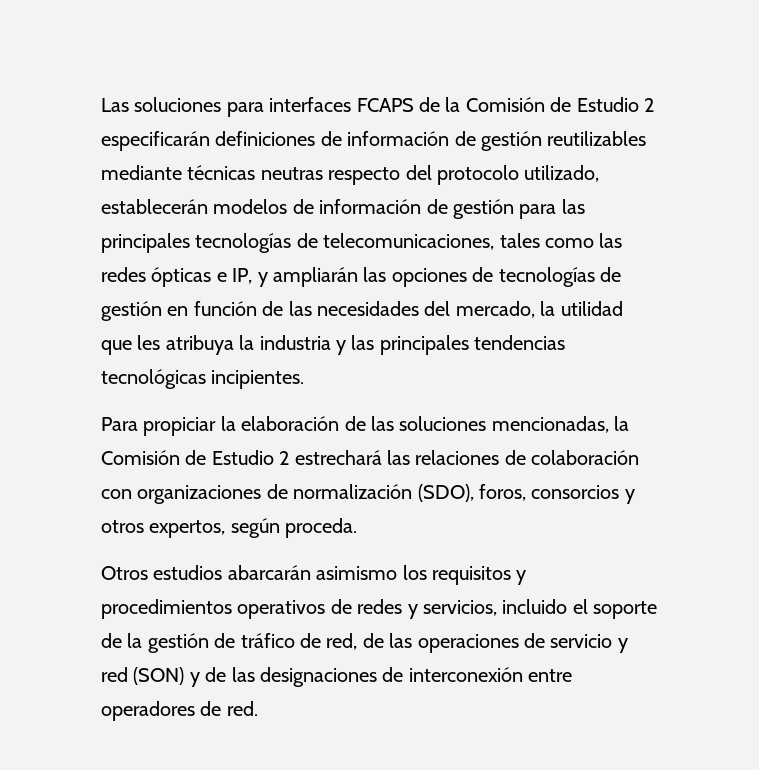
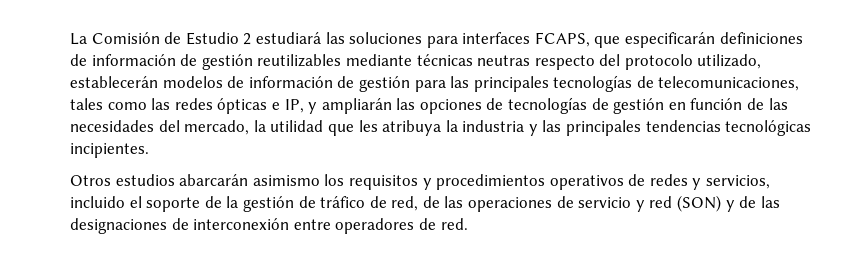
[101,97,654,117] Las soluciones para interfaces FCAPS de la Comisión de Estudio 2 -> [70,32,621,48] La Comisión de Estudio 2 estudiará las soluciones para interfaces FCAPS, que
[101,416,630,436] [101,450,640,465] [101,484,635,504] [101,518,358,538] // Para propiciar la elaboración de las soluciones mencionadas, la Comisión de Estudio 2 estrechará las relaciones de colaboración con organizaciones de normalización (SDO), foros, consorcios y otros expertos, según proceda. -> (149, 150) none

